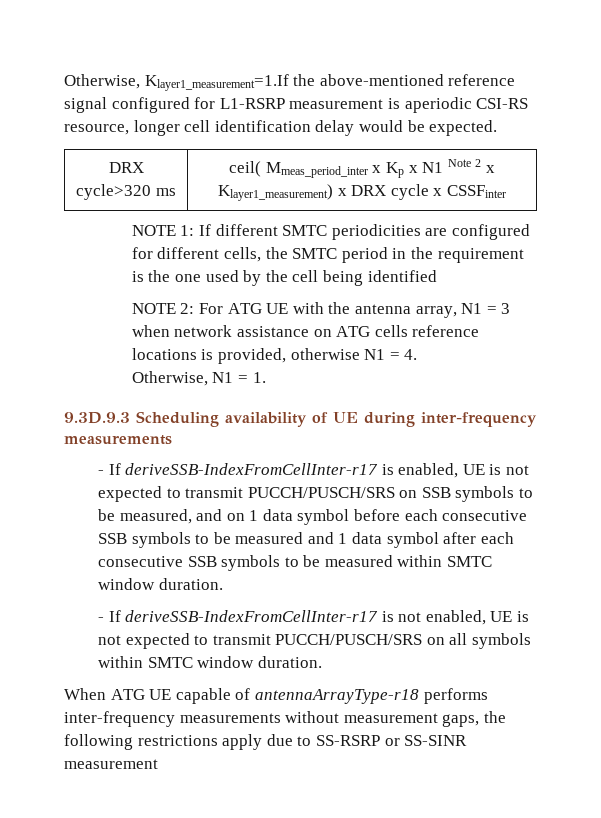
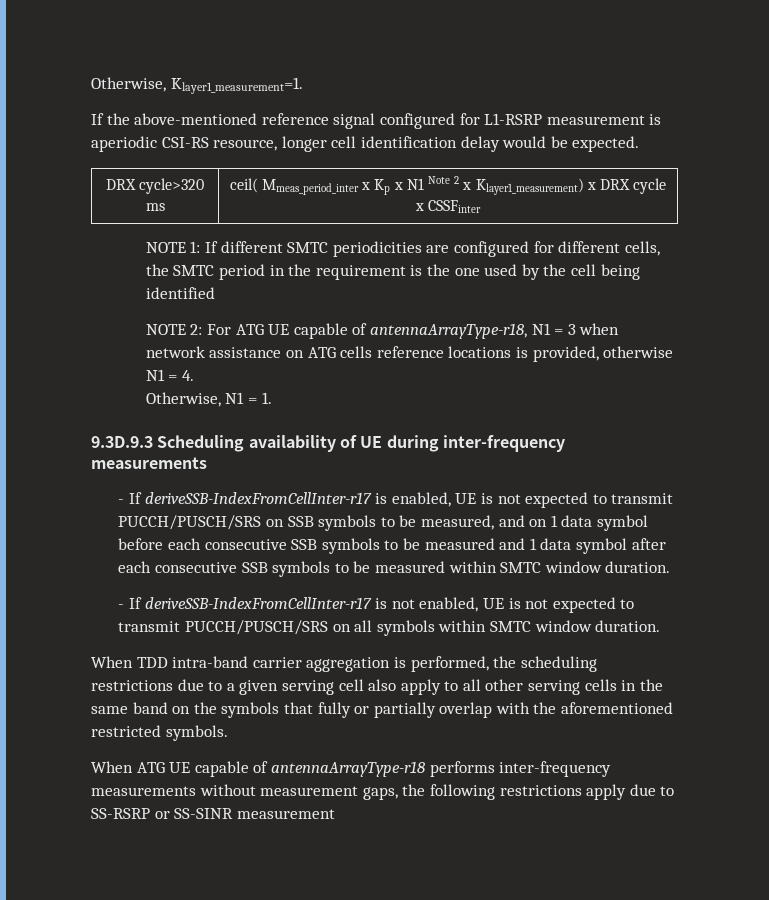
[64,74,289,91] Otherwise, Klayer1_measurement=1.If -> [91,77,303,94] [91,113,104,125] Otherwise, Klayer1_measurement=1. // If
[292,302,457,318] with the antenna array, -> [293,323,528,339] capable of antennaArrayType-r18,
(322, 662) none -> [91,656,597,672] [91,679,663,695] [91,702,674,718] [91,725,228,741] // When TDD intra-band carrier aggregation is performed, the scheduling restrictions due to a given serving cell also apply to all other serving cells in the same band on the symbols that fully or partially overlap with the aforementioned restricted symbols.

